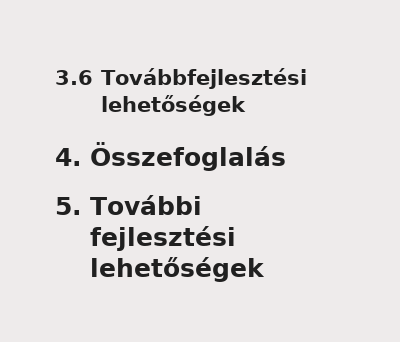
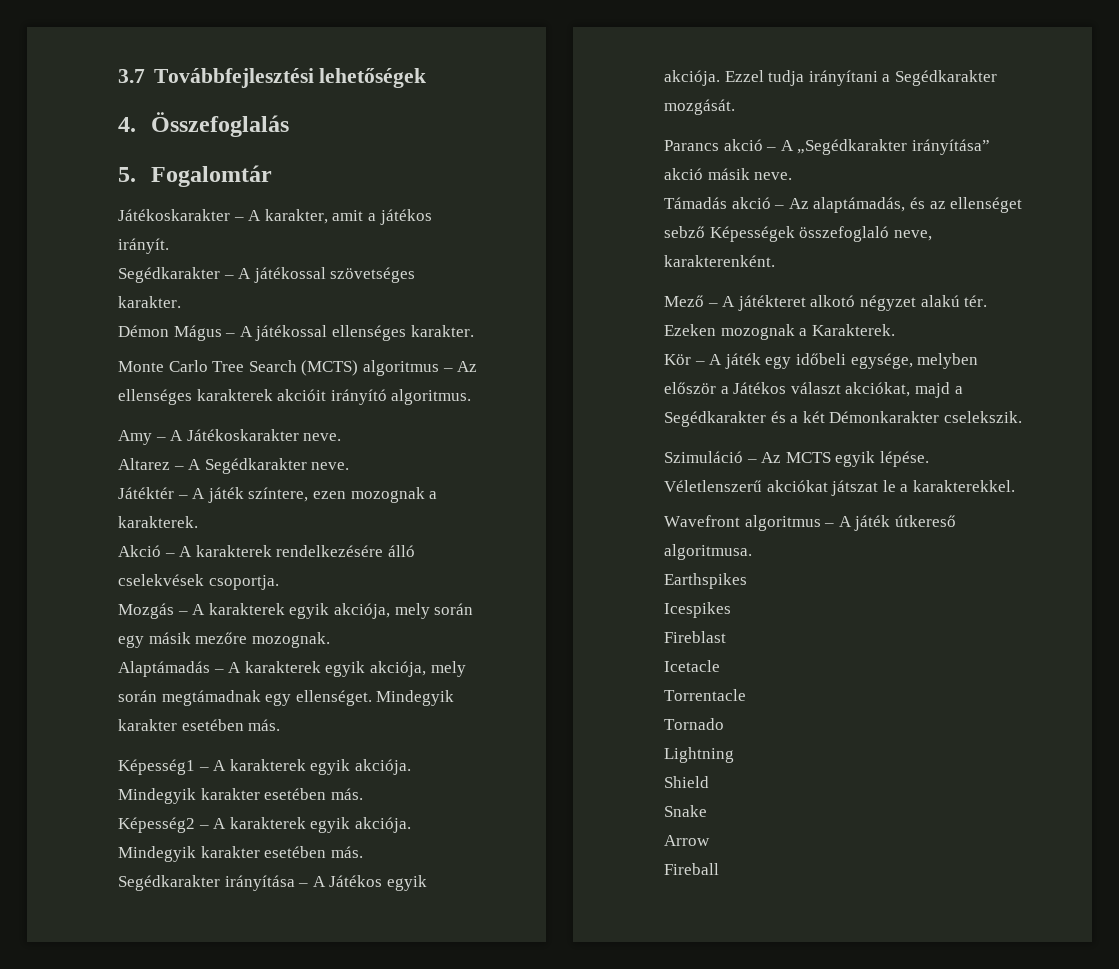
[55,70,93,85] 3.6 -> [118,69,145,83] 3.7
[90,195,202,215] [90,226,236,251] [90,257,265,282] További fejlesztési lehetőségek -> [151,165,273,187] [118,209,432,225] [118,238,169,254] [118,267,416,283] [118,296,181,308] [118,325,474,341] [118,360,478,376] [118,389,472,405] [118,429,342,445] [118,458,350,474] [118,487,438,503] [118,516,198,528] [118,545,415,557] [118,574,279,590] [118,603,474,619] [118,632,330,648] [118,661,466,677] [118,690,455,706] [118,719,281,731] [118,759,411,775] [118,788,363,804] [118,817,411,833] [118,846,363,862] [118,875,427,891] [664,70,997,86] [664,99,735,115] [664,139,990,155] [664,168,793,180] [664,197,1023,213] [664,226,932,242] [664,255,775,267] [664,295,988,311] [664,324,895,340] [664,353,979,369] [664,382,963,398] [664,411,1022,427] [664,451,929,467] [664,480,1015,496] [664,515,956,531] [664,544,752,560] [664,573,747,589] [664,602,731,618] [664,631,726,643] [664,660,720,672] [664,689,746,701] [664,718,724,730] [664,747,734,763] [664,776,709,788] [664,805,707,817] [664,835,710,846] [664,863,719,875] Fogalomtár // Játékoskarakter – A karakter, amit a játékos irányít. // Segédkarakter – A játékossal szövetséges karakter. // Démon Mágus – A játékossal ellenséges karakter. // Monte Carlo Tree Search (MCTS) algoritmus – Az ellenséges karakterek akcióit irányító algoritmus. // Amy – A Játékoskarakter neve. // Altarez – A Segédkarakter neve. // Játéktér – A játék színtere, ezen mozognak a karakterek. // Akció – A karakterek rendelkezésére álló cselekvések csoportja. // Mozgás – A karakterek egyik akciója, mely során egy másik mezőre mozognak. // Alaptámadás – A karakterek egyik akciója, mely során megtámadnak egy ellenséget. Mindegyik karakter esetében más. // Képesség1 – A karakterek egyik akciója. Mindegyik karakter esetében más. // Képesség2 – A karakterek egyik akciója. Mindegyik karakter esetében más. // Segédkarakter irányítása – A Játékos egyik akciója. Ezzel tudja irányítani a Segédkarakter mozgását. // Parancs akció – A „Segédkarakter irányítása” akció másik neve. // Támadás akció – Az alaptámadás, és az ellenséget sebző Képességek összefoglaló neve, karakterenként. // Mező – A játékteret alkotó négyzet alakú tér. Ezeken mozognak a Karakterek. // Kör – A játék egy időbeli egysége, melyben először a Játékos választ akciókat, majd a Segédkarakter és a két Démonkarakter cselekszik. // Szimuláció – Az MCTS egyik lépése. Véletlenszerű akciókat játszat le a karakterekkel. // Wavefront algoritmus – A játék útkereső algoritmusa. // Earthspikes // Icespikes // Fireblast // Icetacle // Torrentacle // Tornado // Lightning // Shield // Snake // Arrow // Fireball

